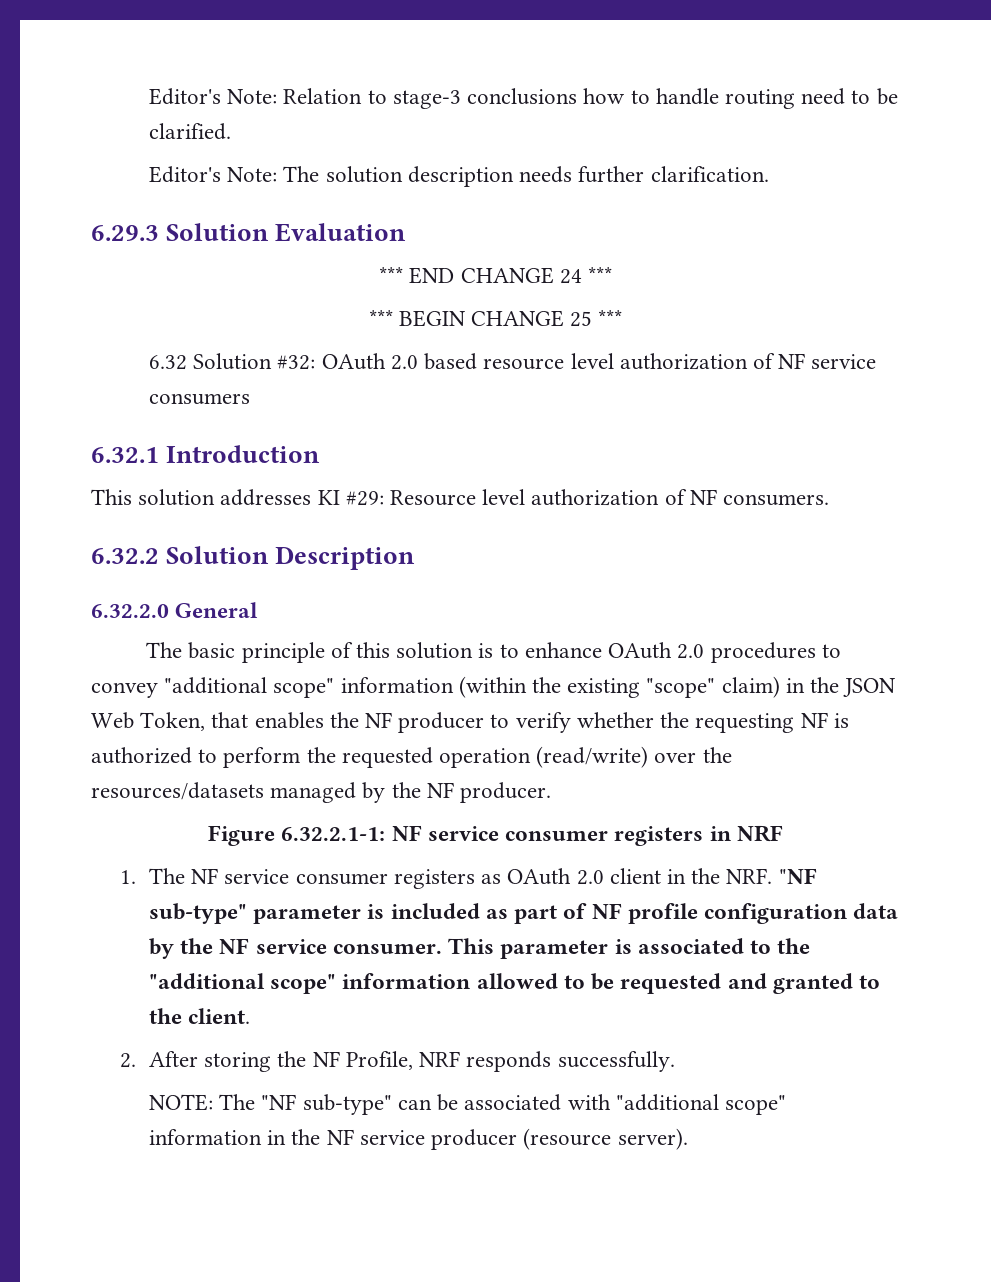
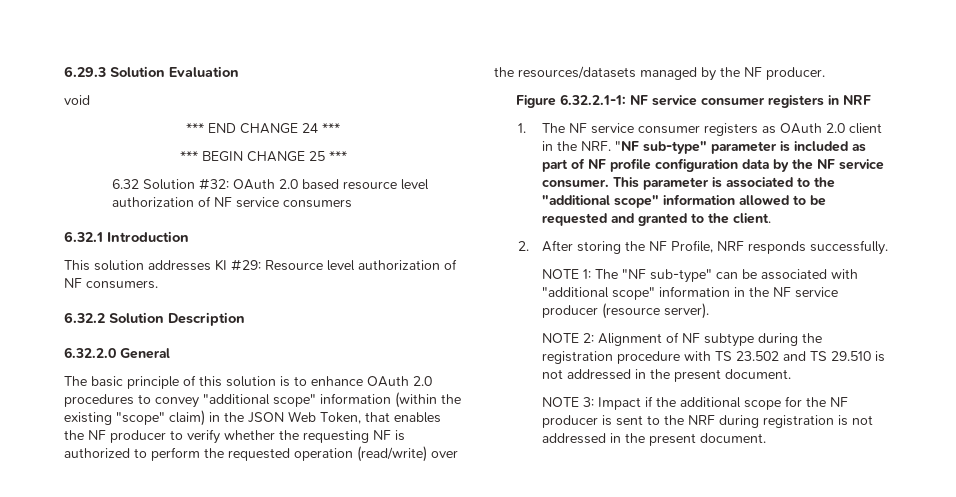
[149,88,898,109] [149,123,232,140] [149,166,769,187] Editor's Note: Relation to stage-3 conclusions how to handle routing need to be clarified. // Editor's Note: The solution description needs further clarification. // -> (64, 71) none
(407, 232) none -> [64,95,90,105] // void
[149,1094,214,1111] NOTE: -> [541,269,591,279] NOTE 1:
(688, 1139) none -> [541,332,822,347] [541,351,885,364] [541,369,791,382] [541,396,848,410] [541,415,873,428] [541,433,766,446] // NOTE 2: Alignment of NF subtype during the registration procedure with TS 23.502 and TS 29.510 is not addressed in the present document. // NOTE 3: Impact if the additional scope for the NF producer is sent to the NRF during registration is not addressed in the present document.

